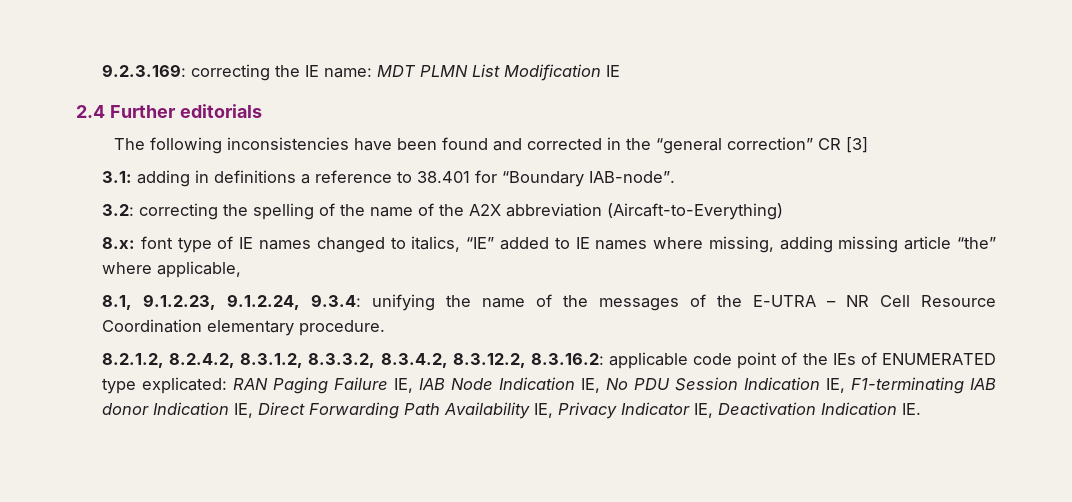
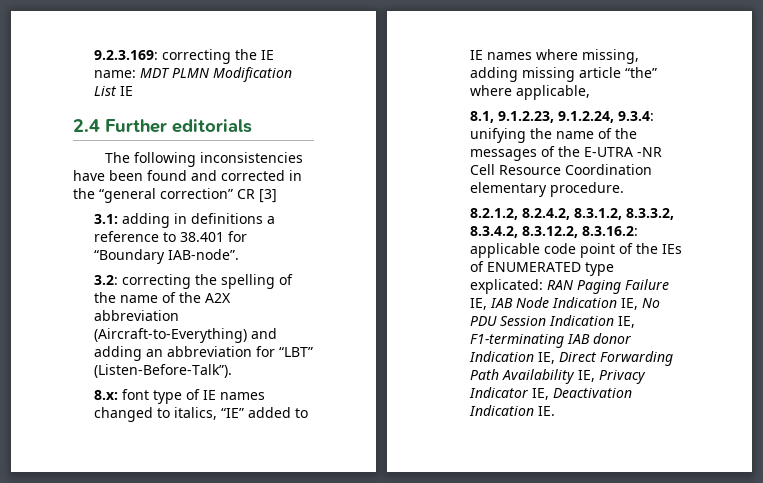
[472,64,602,81] List Modification -> [213,67,293,82] [94,86,118,96] Modification List
[607,203,784,220] (Aircaft-to-Everything) -> [94,328,278,343] [94,346,314,361] [94,364,233,378] (Aircraft-to-Everything) and adding an abbreviation for “LBT” (Listen-Before-Talk”).
[827,295,870,307] – NR -> [637,147,663,157] -NR

